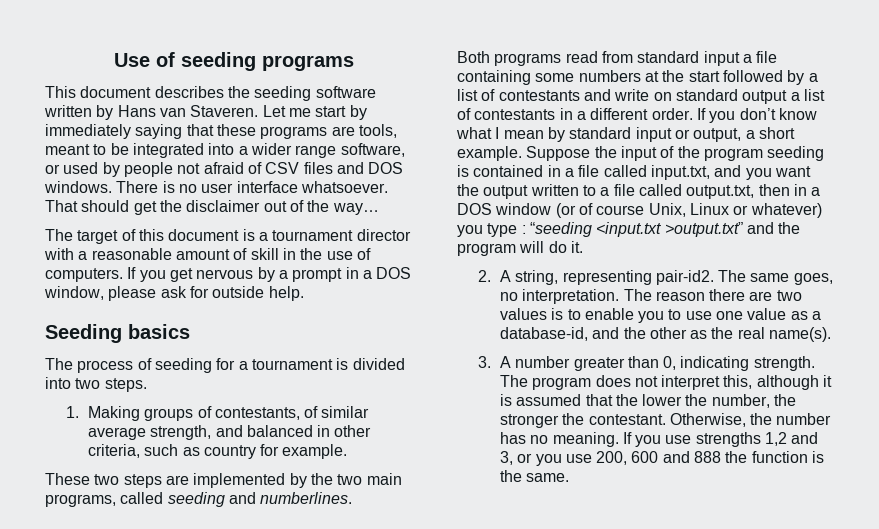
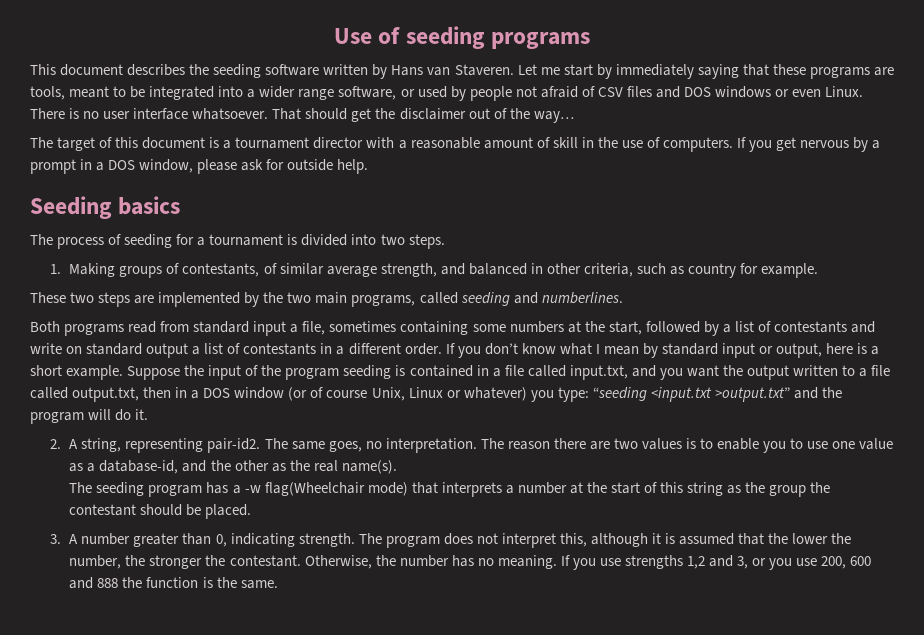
[44,181,112,193] windows. -> [715,86,864,98] windows or even Linux.
[756,51,778,63] file -> [302,321,397,335] file, sometimes
[688,71,720,82] start -> [608,321,642,335] start,
(742, 135) none -> [826,343,868,354] here is
[487,223,526,237] type : -> [557,387,589,402] type:
(832, 334) none -> [69,482,831,497] [69,504,252,519] // The seeding program has a -w flag(Wheelchair mode) that interprets a number at the start of this string as the group the contestant should be placed.

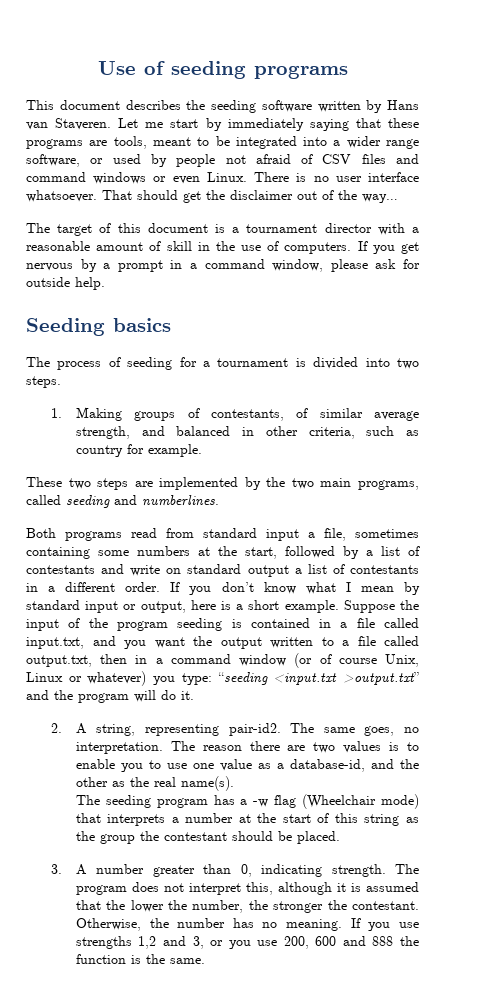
[683,87,711,97] DOS -> [26,172,86,182] command
[108,160,136,170] DOS -> [204,259,265,269] command
[203,388,231,398] DOS -> [170,654,231,664] command
[264,482,365,496] flag(Wheelchair -> [274,794,377,809] flag (Wheelchair

